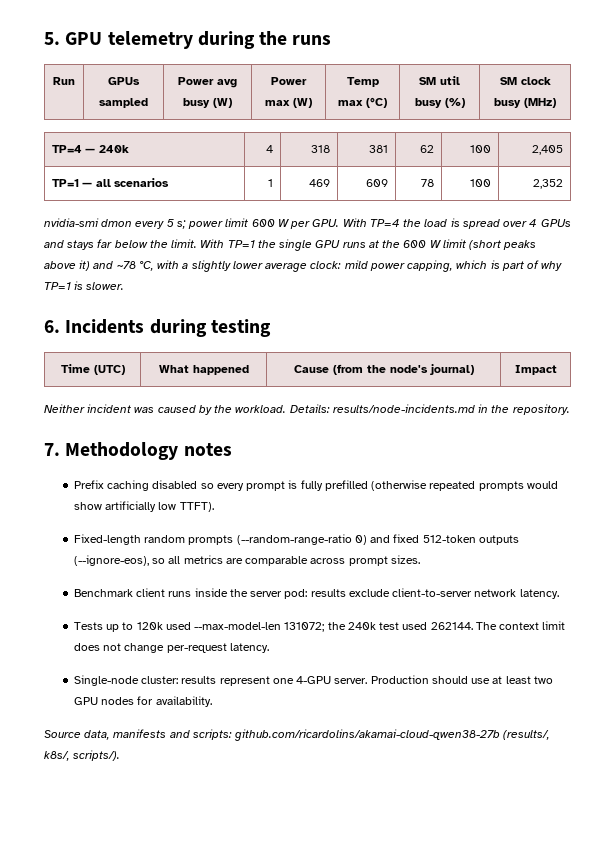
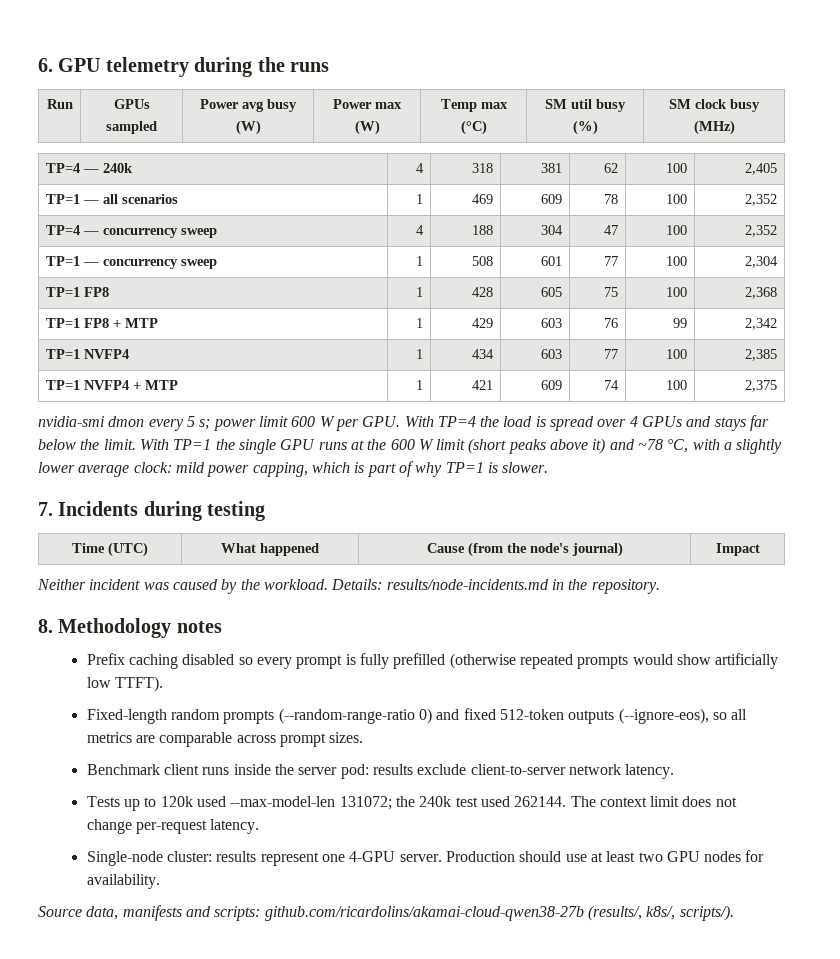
[44,32,60,45] 5. -> [38,58,53,72] 6.
(563, 184) none -> [45,225,217,238] [416,225,425,235] [472,225,494,235] [541,225,564,235] [604,225,619,235] [666,225,688,235] [745,225,778,237] [45,256,217,269] [416,256,424,266] [472,256,494,266] [541,256,563,266] [604,256,619,266] [666,256,688,266] [745,256,779,268] [45,287,109,297] [416,287,424,297] [472,287,494,297] [541,287,563,297] [604,287,619,297] [666,287,688,297] [745,287,778,299] [45,318,158,328] [416,318,424,328] [472,318,494,328] [541,318,563,328] [604,318,619,328] [673,318,688,328] [745,318,778,330] [45,349,129,359] [416,349,424,359] [472,349,495,359] [541,349,563,359] [604,349,619,359] [666,349,688,359] [745,349,778,361] [45,380,178,390] [416,380,424,390] [472,380,494,390] [541,380,563,390] [604,380,620,390] [666,380,688,390] [745,380,778,392] // TP=4 — concurrency sweep | 4 | 188 | 304 | 47 | 100 | 2,352 // TP=1 — concurrency sweep | 1 | 508 | 601 | 77 | 100 | 2,304 // TP=1 FP8 | 1 | 428 | 605 | 75 | 100 | 2,368 // TP=1 FP8 + MTP | 1 | 429 | 603 | 76 | 99 | 2,342 // TP=1 NVFP4 | 1 | 434 | 603 | 77 | 100 | 2,385 // TP=1 NVFP4 + MTP | 1 | 421 | 609 | 74 | 100 | 2,375
[44,320,60,333] 6. -> [38,502,53,516] 7.
[44,443,60,456] 7. -> [38,619,53,633] 8.

